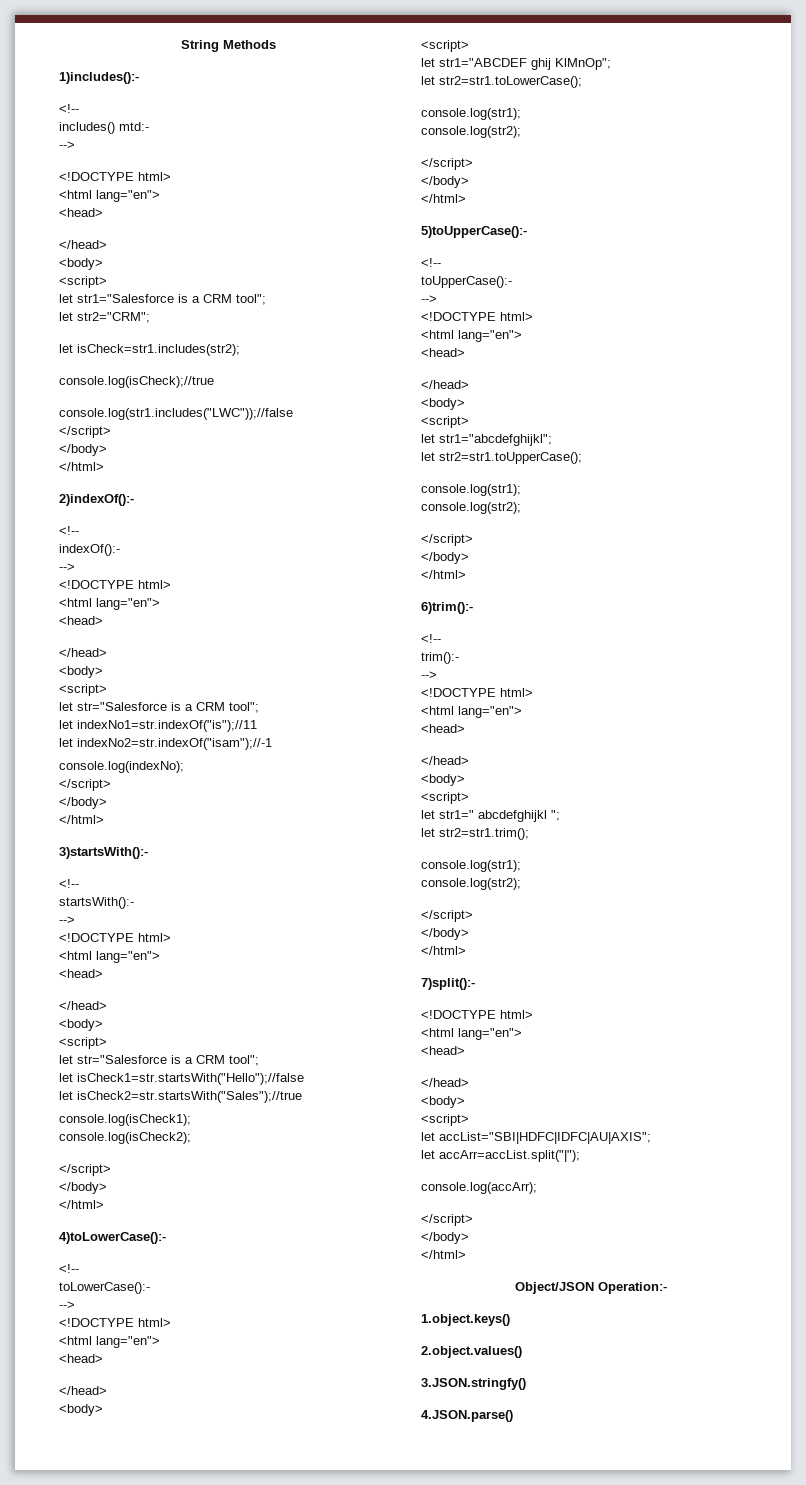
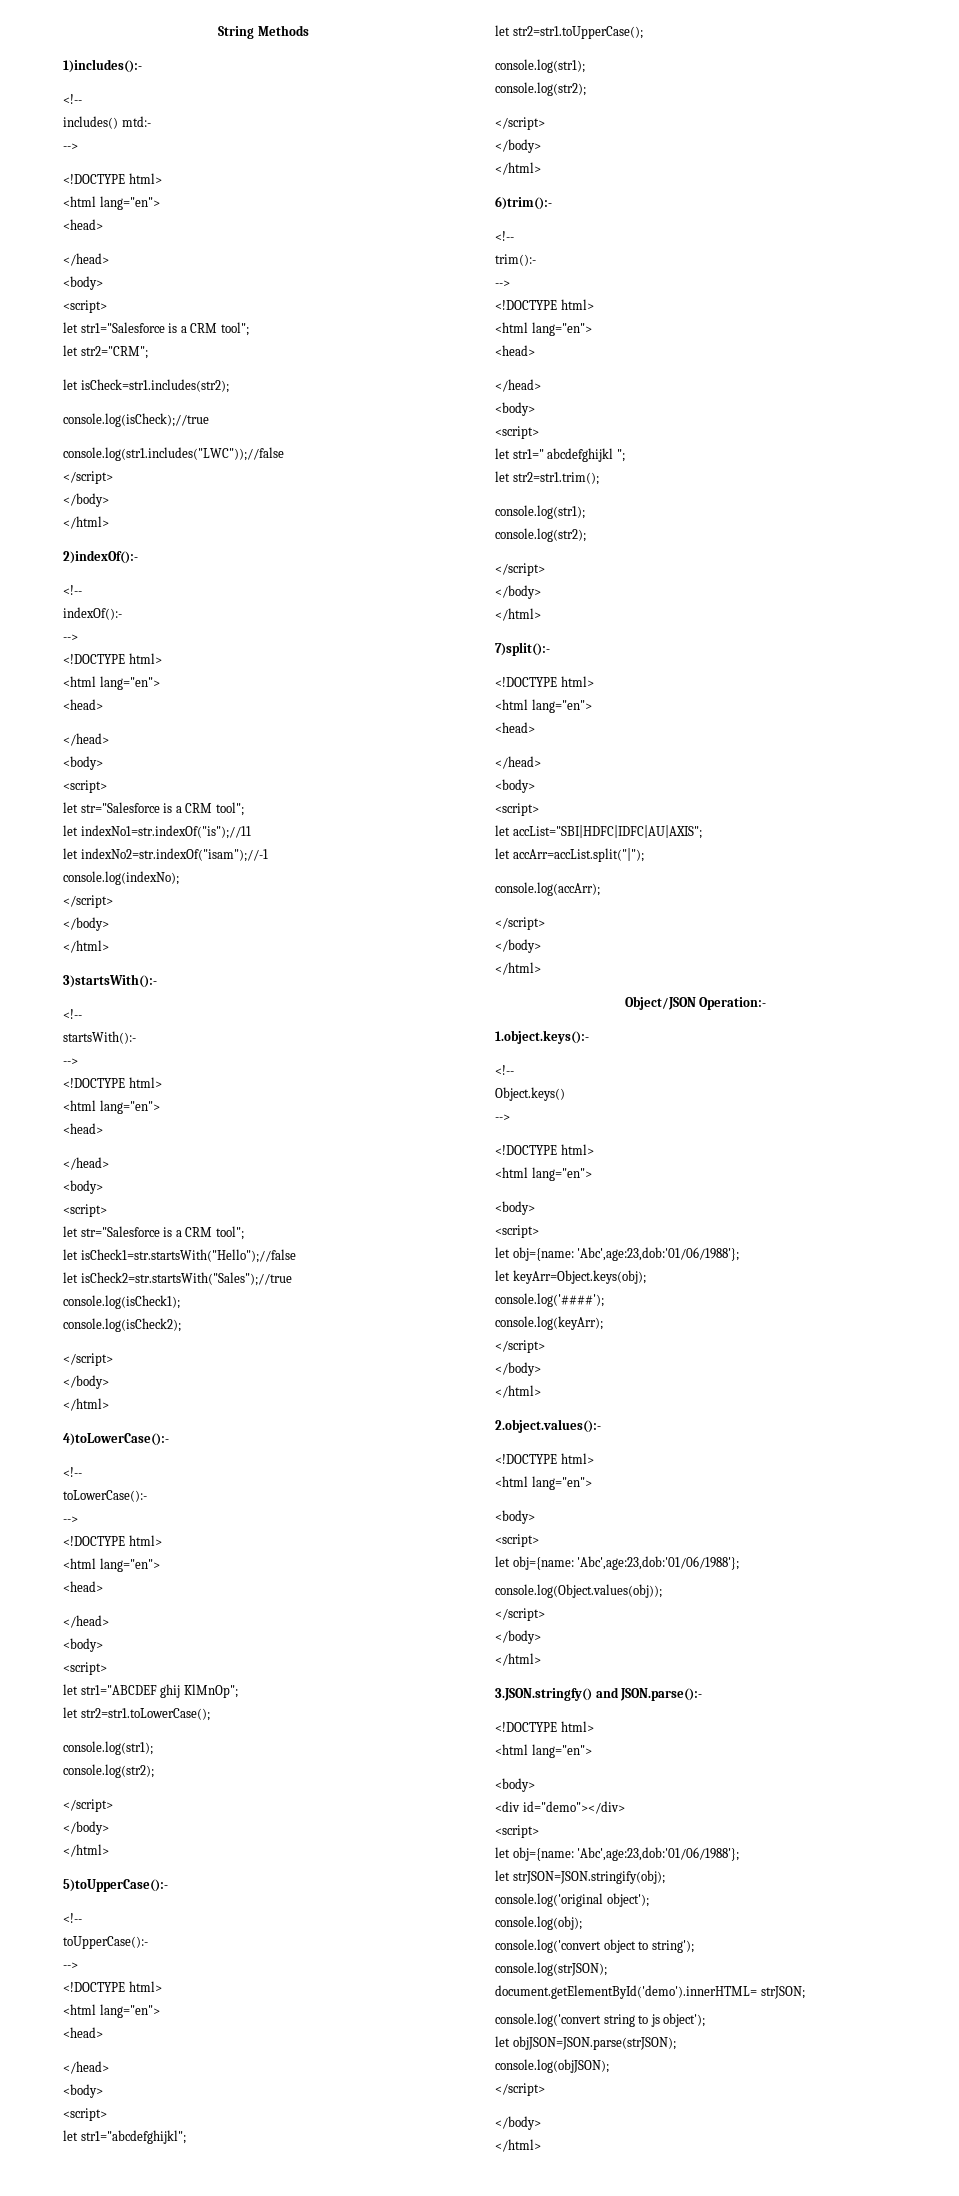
[421,1314,510,1326] [421,1346,522,1358] [421,1378,526,1390] [421,1410,513,1422] 1.object.keys() // 2.object.values() // 3.JSON.stringfy() // 4.JSON.parse() -> [495,1030,589,1044] [495,1065,514,1075] [495,1087,565,1101] [495,1114,510,1121] [495,1144,594,1155] [495,1167,592,1181] [495,1201,535,1215] [495,1225,539,1238] [495,1247,740,1261] [495,1270,646,1284] [495,1293,604,1307] [495,1316,603,1330] [495,1340,545,1353] [495,1362,541,1376] [495,1385,541,1398] [495,1419,601,1433] [495,1453,594,1464] [495,1476,592,1490] [495,1510,535,1524] [495,1534,539,1547] [495,1556,740,1570] [495,1584,662,1598] [495,1608,545,1621] [495,1630,541,1644] [495,1653,541,1666] [495,1687,703,1701] [495,1721,594,1732] [495,1744,592,1758] [495,1778,535,1792] [495,1801,625,1814] [495,1825,539,1838] [495,1847,740,1861] [495,1870,665,1884] [495,1893,649,1907] [495,1916,582,1930] [495,1939,694,1953] [495,1962,607,1976] [495,1985,805,1999] [495,2013,706,2027] [495,2036,676,2050] [495,2059,609,2073] [495,2083,545,2096] [495,2116,541,2130] [495,2139,541,2152] 1.object.keys():- // <!-- // Object.keys() // --> // <!DOCTYPE html> // <html lang="en"> // <body> // <script> // let obj={name: 'Abc',age:23,dob:'01/06/1988'}; // let keyArr=Object.keys(obj); // console.log('####'); // console.log(keyArr); // </script> // </body> // </html> // 2.object.values():- // <!DOCTYPE html> // <html lang="en"> // <body> // <script> // let obj={name: 'Abc',age:23,dob:'01/06/1988'}; // console.log(Object.values(obj)); // </script> // </body> // </html> // 3.JSON.stringfy() and JSON.parse():- // <!DOCTYPE html> // <html lang="en"> // <body> // <div id="demo"></div> // <script> // let obj={name: 'Abc',age:23,dob:'01/06/1988'}; // let strJSON=JSON.stringify(obj); // console.log('original object'); // console.log(obj); // console.log('convert object to string'); // console.log(strJSON); // document.getElementById('demo').innerHTML= strJSON; // console.log('convert string to js object'); // let objJSON=JSON.parse(strJSON); // console.log(objJSON); // </script> // </body> // </html>

